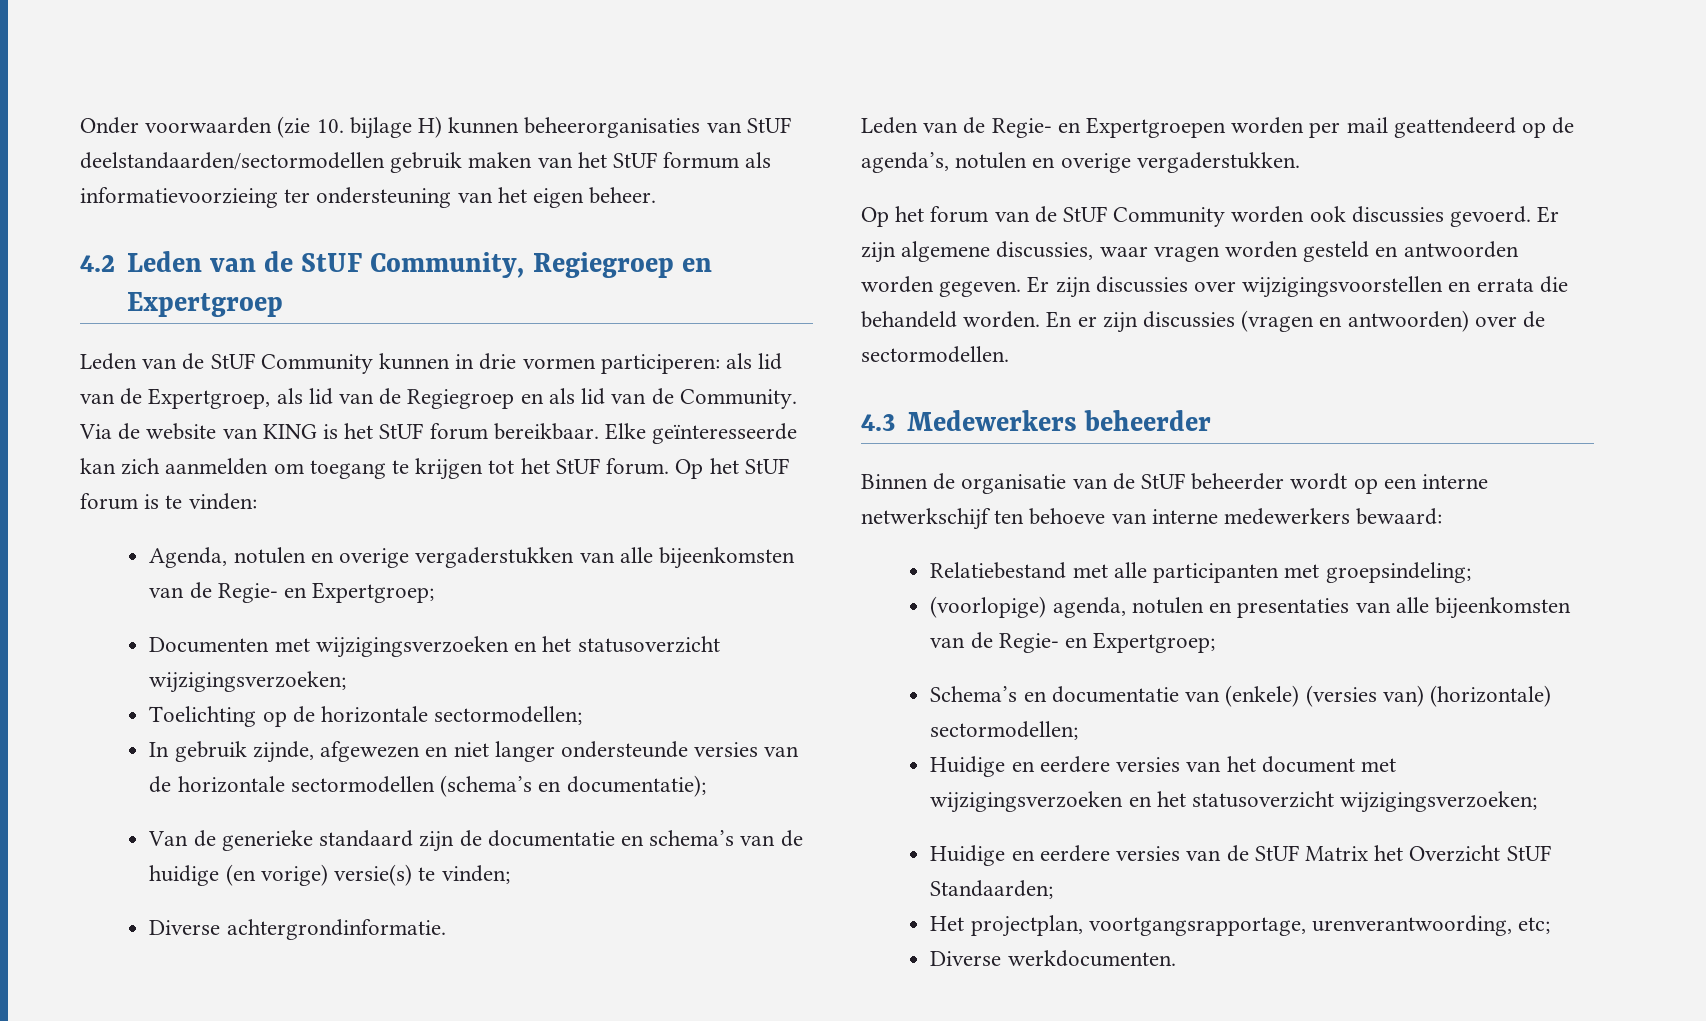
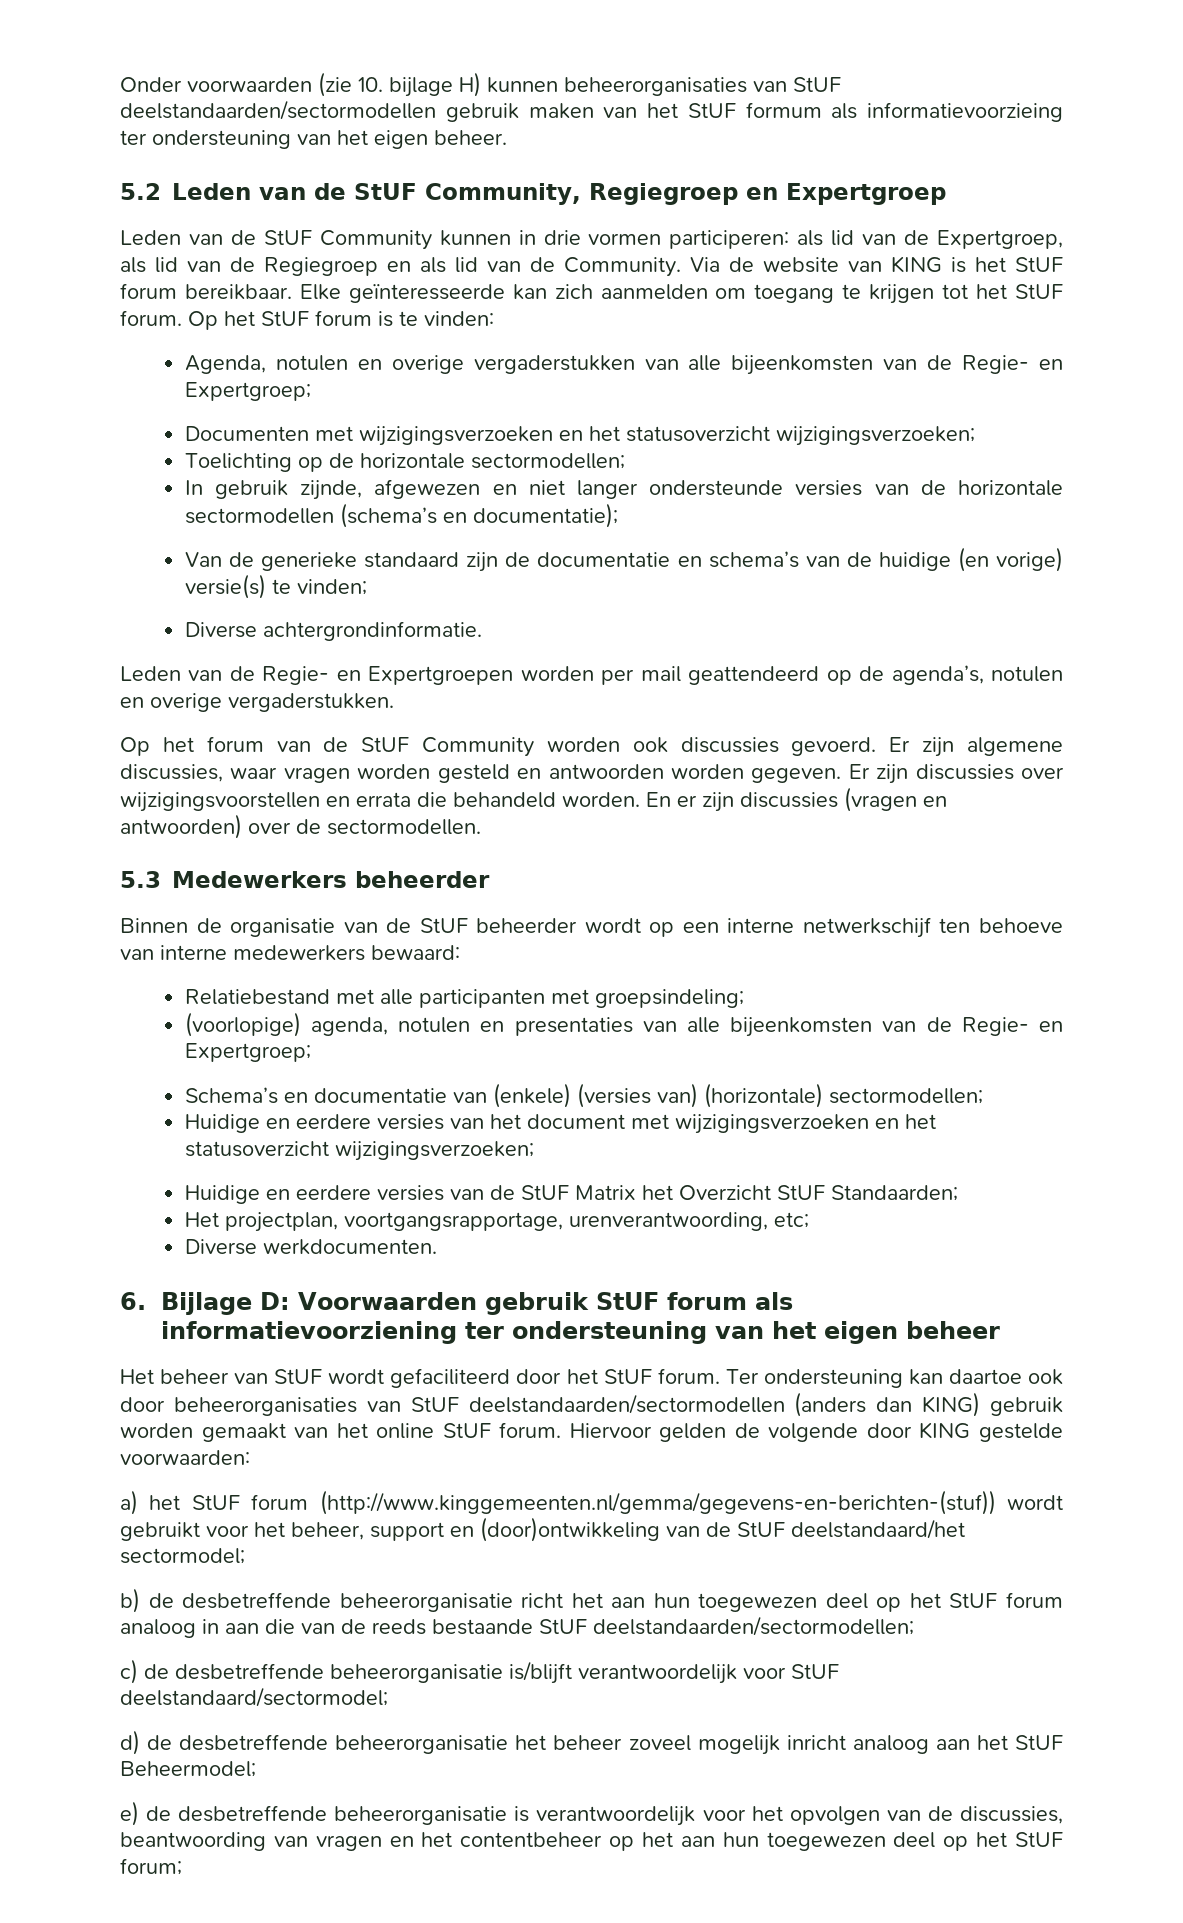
[80,255,115,272] 4.2 -> [120,183,161,200] 5.2
[861,414,895,431] 4.3 -> [120,871,161,888] 5.3
(1176, 958) none -> [120,1292,793,1315] [160,1321,1000,1344] [120,1368,1063,1388] [120,1392,1063,1417] [120,1422,1063,1442] [120,1450,250,1465] [120,1490,1063,1515] [120,1517,965,1542] [120,1548,245,1564] [120,1588,1063,1613] [120,1616,914,1638] [120,1659,839,1684] [120,1687,388,1707] [120,1730,1064,1755] [120,1761,256,1777] [120,1801,1063,1826] [120,1832,1064,1851] [120,1858,182,1875] // 6. Bijlage D: Voorwaarden gebruik StUF forum als informatievoorziening ter ondersteuning van het eigen beheer // Het beheer van StUF wordt gefaciliteerd door het StUF forum. Ter ondersteuning kan daartoe ook door beheerorganisaties van StUF deelstandaarden/sectormodellen (anders dan KING) gebruik worden gemaakt van het online StUF forum. Hiervoor gelden de volgende door KING gestelde voorwaarden: // a) het StUF forum (http://www.kinggemeenten.nl/gemma/gegevens-en-berichten-(stuf)) wordt gebruikt voor het beheer, support en (door)ontwikkeling van de StUF deelstandaard/het sectormodel; // b) de desbetreffende beheerorganisatie richt het aan hun toegewezen deel op het StUF forum analoog in aan die van de reeds bestaande StUF deelstandaarden/sectormodellen; // c) de desbetreffende beheerorganisatie is/blijft verantwoordelijk voor StUF deelstandaard/sectormodel; // d) de desbetreffende beheerorganisatie het beheer zoveel mogelijk inricht analoog aan het StUF Beheermodel; // e) de desbetreffende beheerorganisatie is verantwoordelijk voor het opvolgen van de discussies, beantwoording van vragen en het contentbeheer op het aan hun toegewezen deel op het StUF forum;

